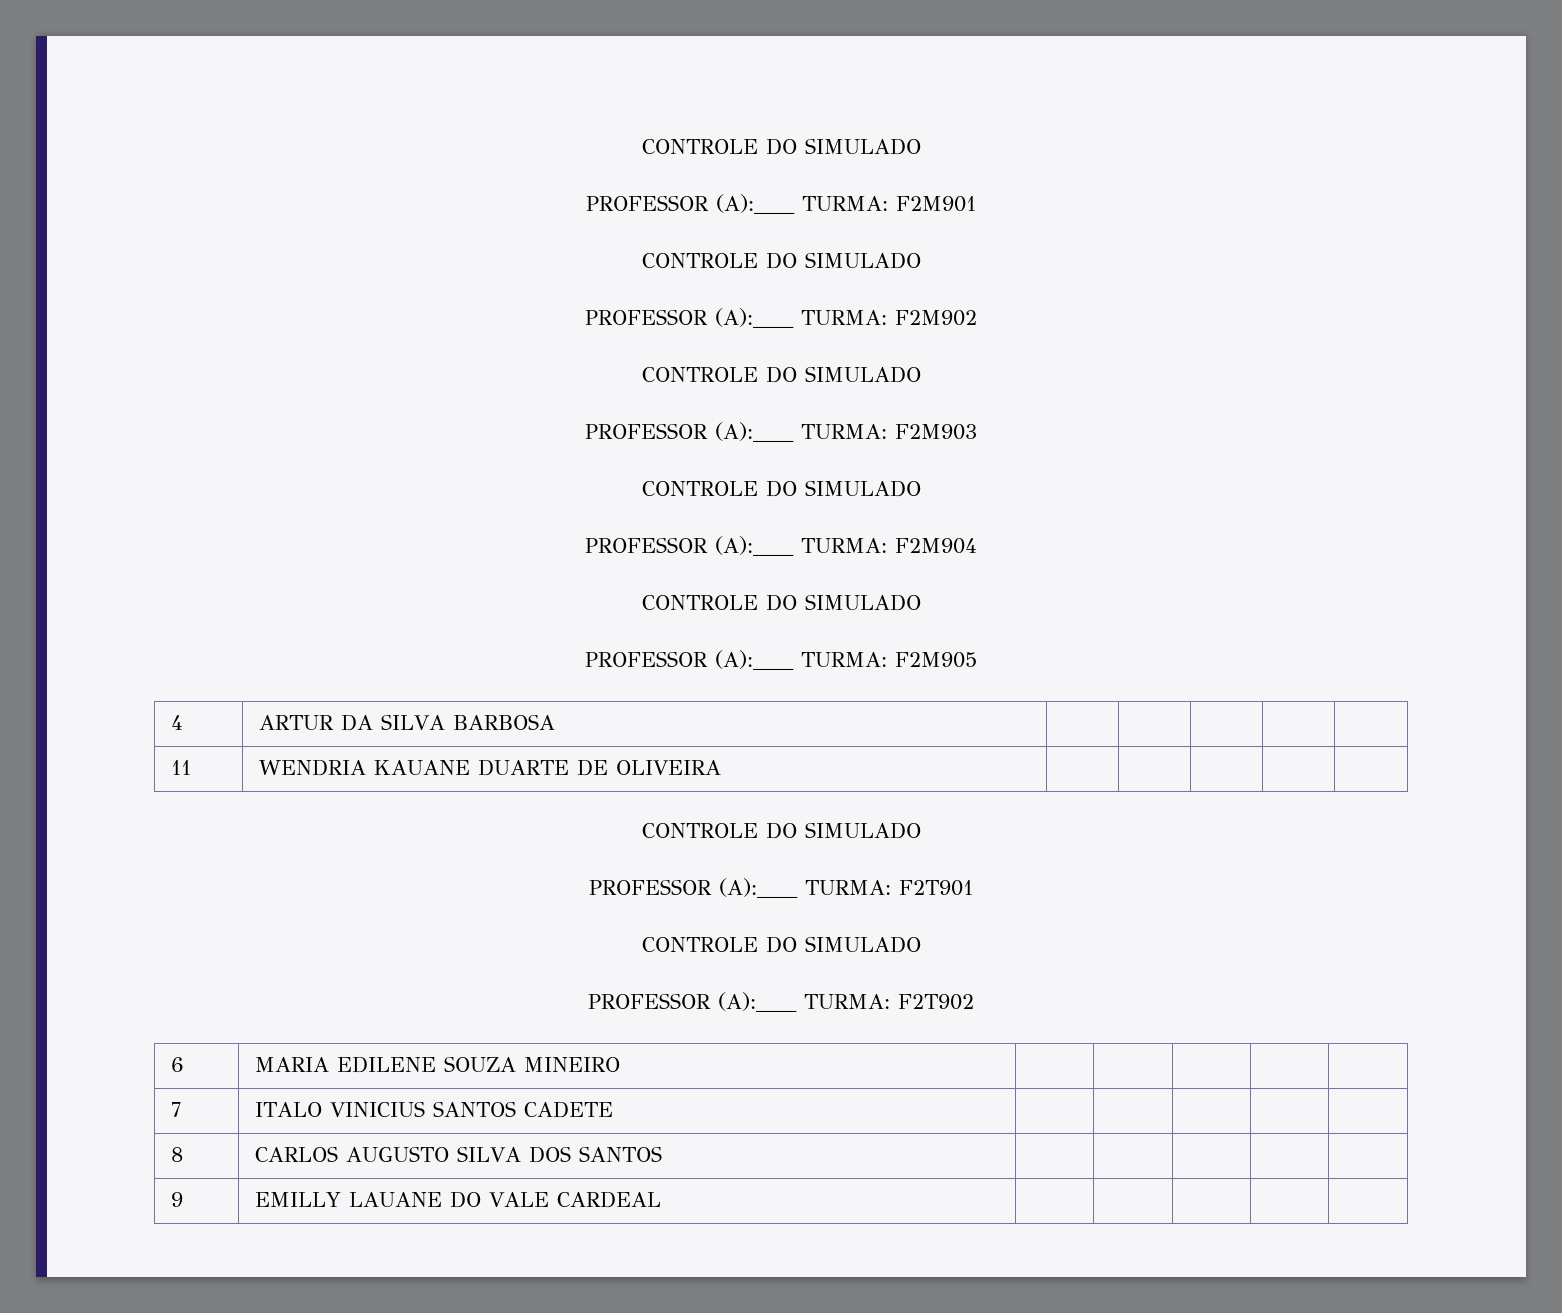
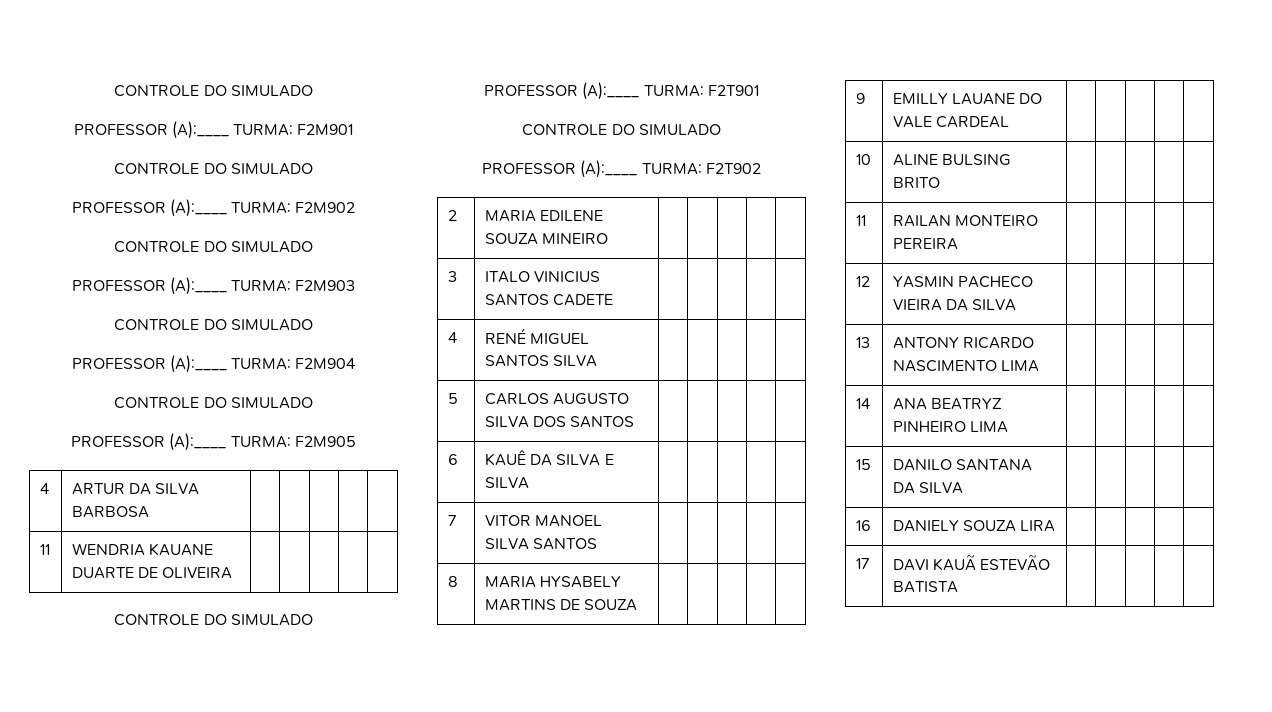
[170,1057,184,1072] 6 -> [447,210,457,221] 2
[170,1102,181,1117] 7 -> [447,271,457,282] 3
[170,1147,183,1162] 8 -> [447,332,457,343] [484,328,589,345] [484,355,597,367] [447,393,458,404] 4 | RENÉ MIGUEL SANTOS SILVA | | | | | // 5
(662, 1154) none -> [447,454,458,465] [484,450,614,466] [484,477,529,489] [447,515,457,526] [484,515,602,527] [484,538,597,550] [447,576,458,587] [484,576,621,588] [484,599,638,611] // 6 | KAUÊ DA SILVA E SILVA | | | | | // 7 | VITOR MANOEL SILVA SANTOS | | | | | // 8 | MARIA HYSABELY MARTINS DE SOUZA | | | | |
(661, 1199) none -> [855,154,871,165] [892,154,1011,166] [892,177,940,188] [855,215,866,226] [892,215,1038,227] [892,238,958,250] [855,276,870,287] [892,276,1033,288] [892,299,1017,311] [855,337,870,348] [892,337,1034,349] [892,360,1039,372] [855,398,870,409] [892,398,1002,410] [892,421,1008,433] [855,459,871,470] [892,459,1032,471] [892,482,963,494] [855,520,871,531] [892,520,1056,532] [855,558,870,569] [892,554,1051,571] [892,581,958,593] // 10 | ALINE BULSING BRITO | | | | | // 11 | RAILAN MONTEIRO PEREIRA | | | | | // 12 | YASMIN PACHECO VIEIRA DA SILVA | | | | | // 13 | ANTONY RICARDO NASCIMENTO LIMA | | | | | // 14 | ANA BEATRYZ PINHEIRO LIMA | | | | | // 15 | DANILO SANTANA DA SILVA | | | | | // 16 | DANIELY SOUZA LIRA | | | | | // 17 | DAVI KAUÃ ESTEVÃO BATISTA | | | | |

